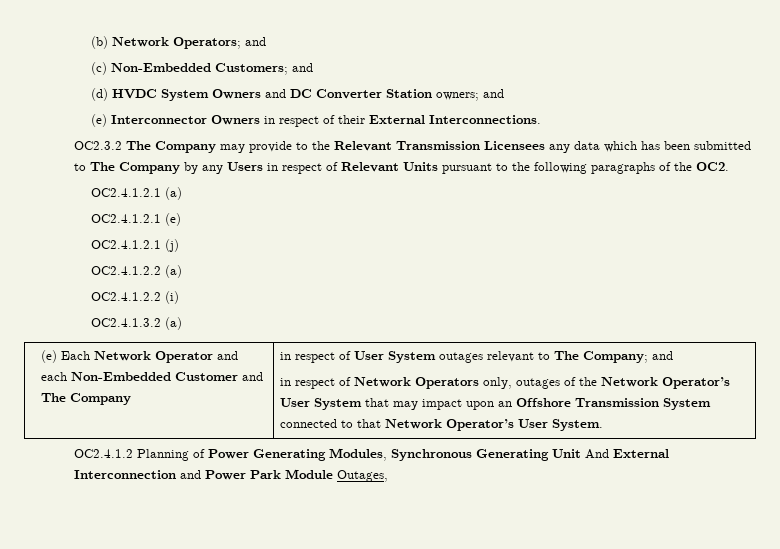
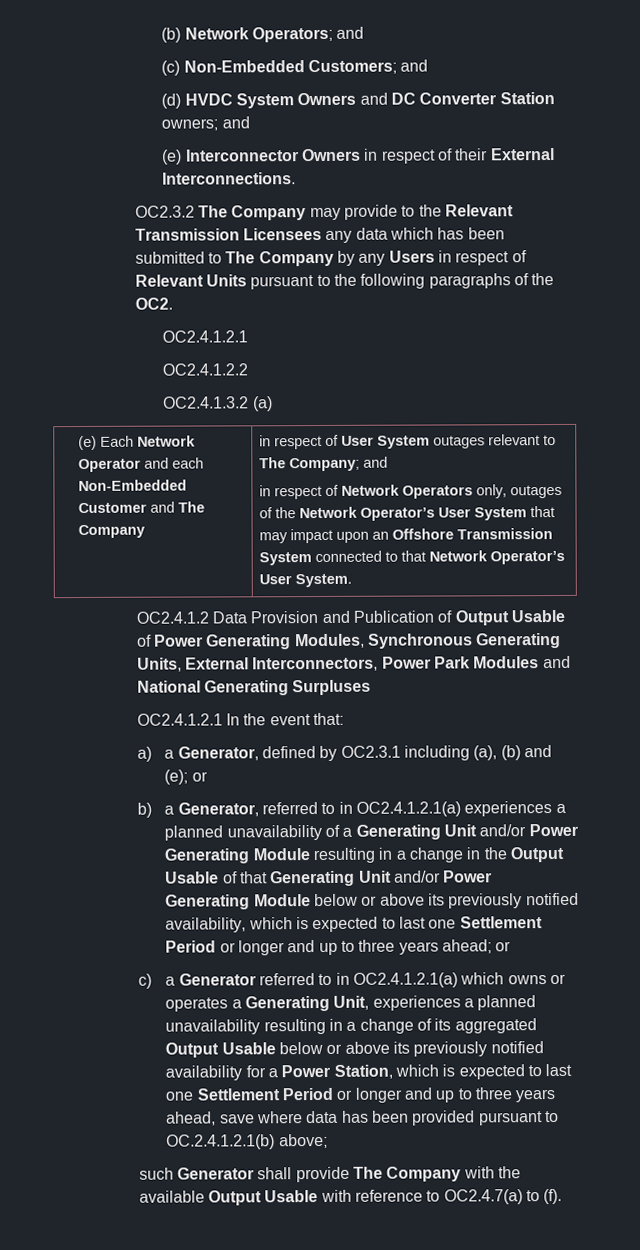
[165,187,183,200] [91,213,182,226] [91,239,180,252] [91,265,183,278] [91,291,180,304] (a) // OC2.4.1.2.1 (e) // OC2.4.1.2.1 (j) // OC2.4.1.2.2 (a) // OC2.4.1.2.2 (i) -> [162,363,249,376] // OC2.4.1.2.2
[137,449,190,461] Planning -> [212,609,566,626] Data Provision and Publication of Output Usable
[552,449,670,459] [74,469,389,482] Unit And External Interconnection and Power Park Module Outages, -> [136,655,571,672] [136,679,372,696] [136,712,345,726] [136,745,553,762] [164,769,208,785] [136,801,566,818] [164,823,578,841] [164,846,565,864] [165,870,493,887] [165,892,579,910] [165,916,543,933] [165,939,512,956] [137,972,567,989] [165,995,537,1012] [165,1018,537,1035] [165,1041,544,1058] [165,1063,573,1081] [165,1087,557,1103] [166,1110,560,1126] [166,1133,328,1150] [138,1166,522,1183] [138,1188,563,1206] Units, External Interconnectors, Power Park Modules and National Generating Surpluses // OC2.4.1.2.1 In the event that: // a) a Generator, defined by OC2.3.1 including (a), (b) and (e); or // b) a Generator, referred to in OC2.4.1.2.1(a) experiences a planned unavailability of a Generating Unit and/or Power Generating Module resulting in a change in the Output Usable of that Generating Unit and/or Power Generating Module below or above its previously notified availability, which is expected to last one Settlement Period or longer and up to three years ahead; or // c) a Generator referred to in OC2.4.1.2.1(a) which owns or operates a Generating Unit, experiences a planned unavailability resulting in a change of its aggregated Output Usable below or above its previously notified availability for a Power Station, which is expected to last one Settlement Period or longer and up to three years ahead, save where data has been provided pursuant to OC.2.4.1.2.1(b) above; // such Generator shall provide The Company with the available Output Usable with reference to OC2.4.7(a) to (f).

